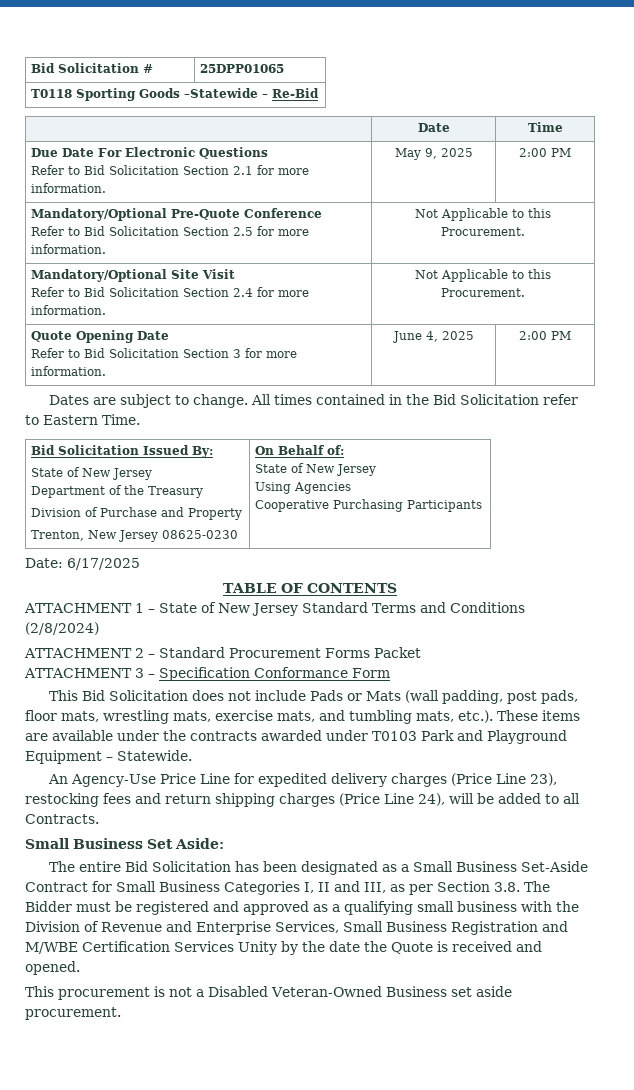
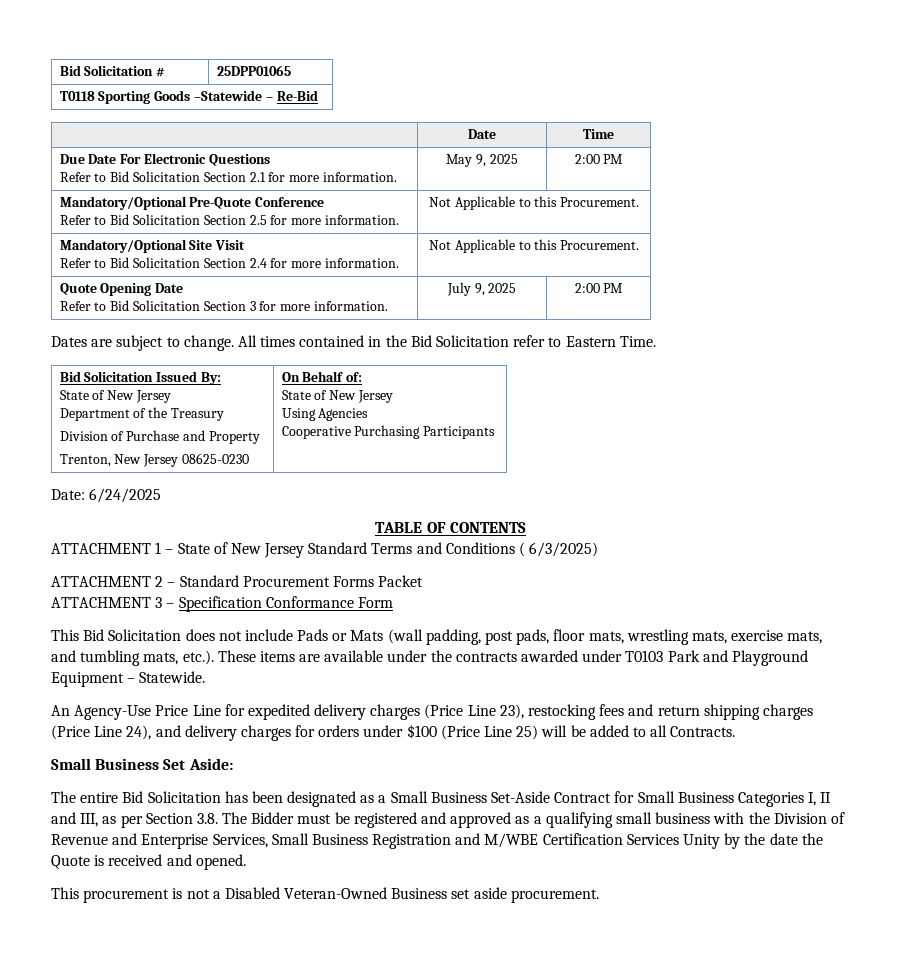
[391,331,438,343] June 4, -> [446,282,485,296] July 9,
[67,558,140,570] 6/17/2025 -> [89,488,162,503] 6/24/2025
[25,622,99,635] (2/8/2024) -> [519,542,599,557] ( 6/3/2025)
(445, 799) none -> [155,724,539,741] and delivery charges for orders under $100 (Price Line 25)

